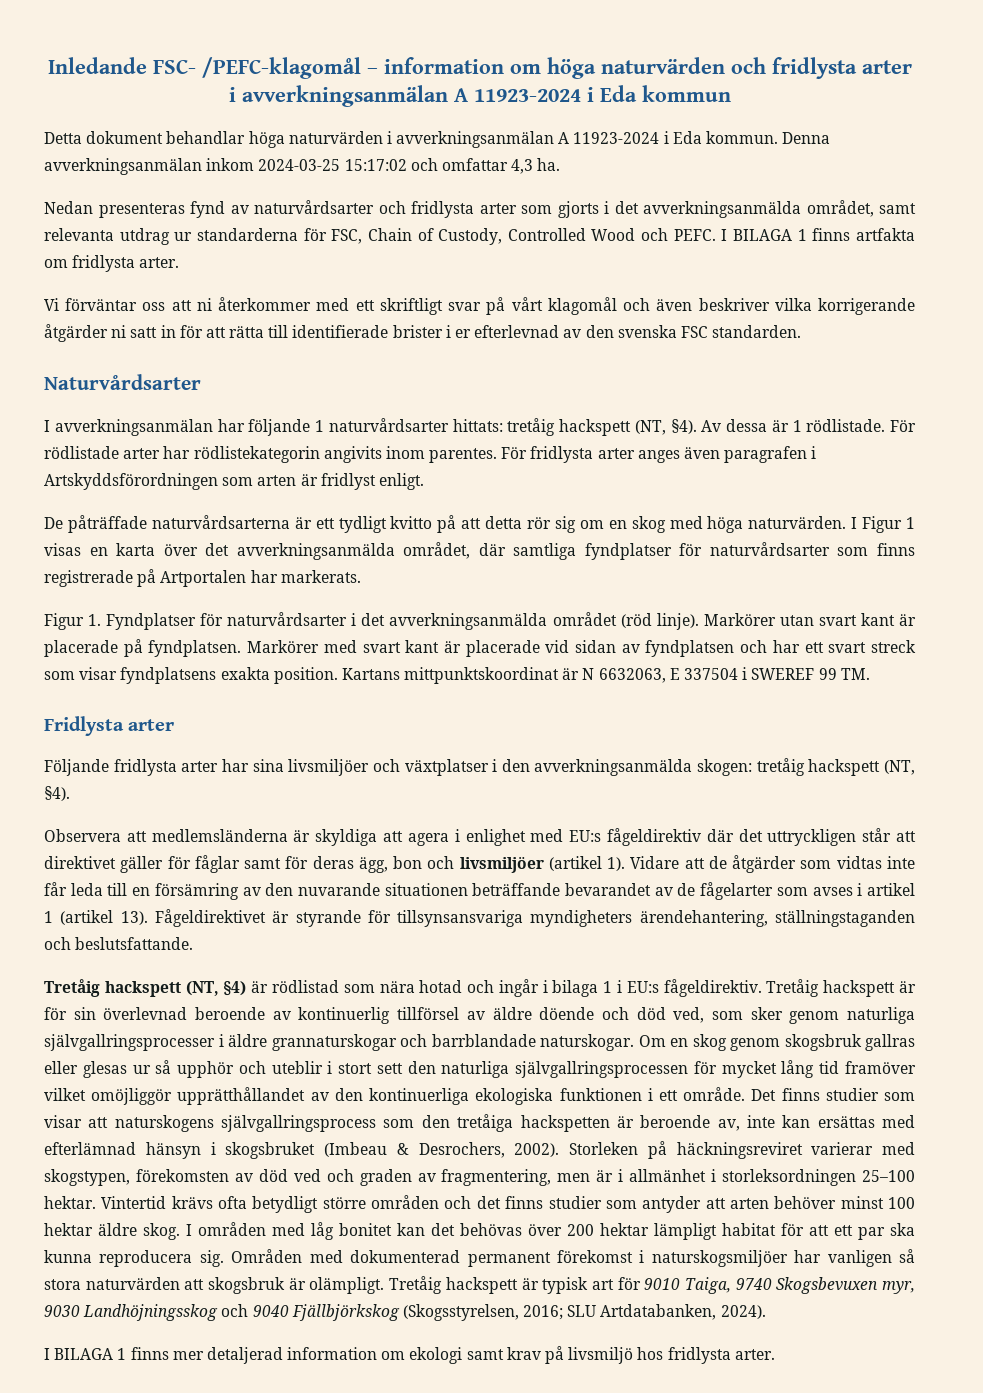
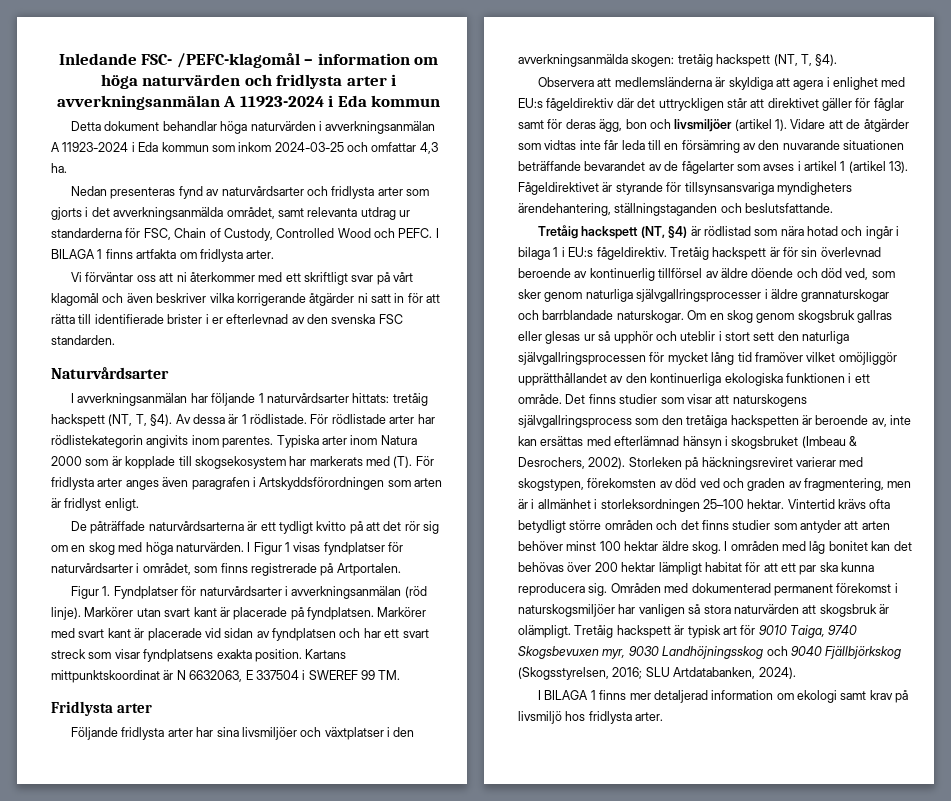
[706,131,831,144] [44,158,202,175] kommun. Denna avverkningsanmälan -> [161,142,235,152] kommun som
[344,159,407,171] 15:17:02 -> (344, 147) none
(666, 427) none -> [135,414,147,426] T,
(498, 455) none -> [276,435,417,448] [51,456,413,469] Typiska arter inom Natura 2000 som är kopplade till skogsekosystem har markerats med (T).
[485,516,523,529] detta -> [383,521,402,531] det
[89,542,577,560] en karta över det avverkningsanmälda området, där samtliga -> (321, 547) none
(830, 549) none -> [136,563,191,575] i området,
[160,570,361,587] Artportalen har markerats. -> [336,563,401,576] Artportalen.
[361,612,617,630] det avverkningsanmälda området -> [291,586,402,599] avverkningsanmälan
(915, 767) none -> [800,54,812,66] T,

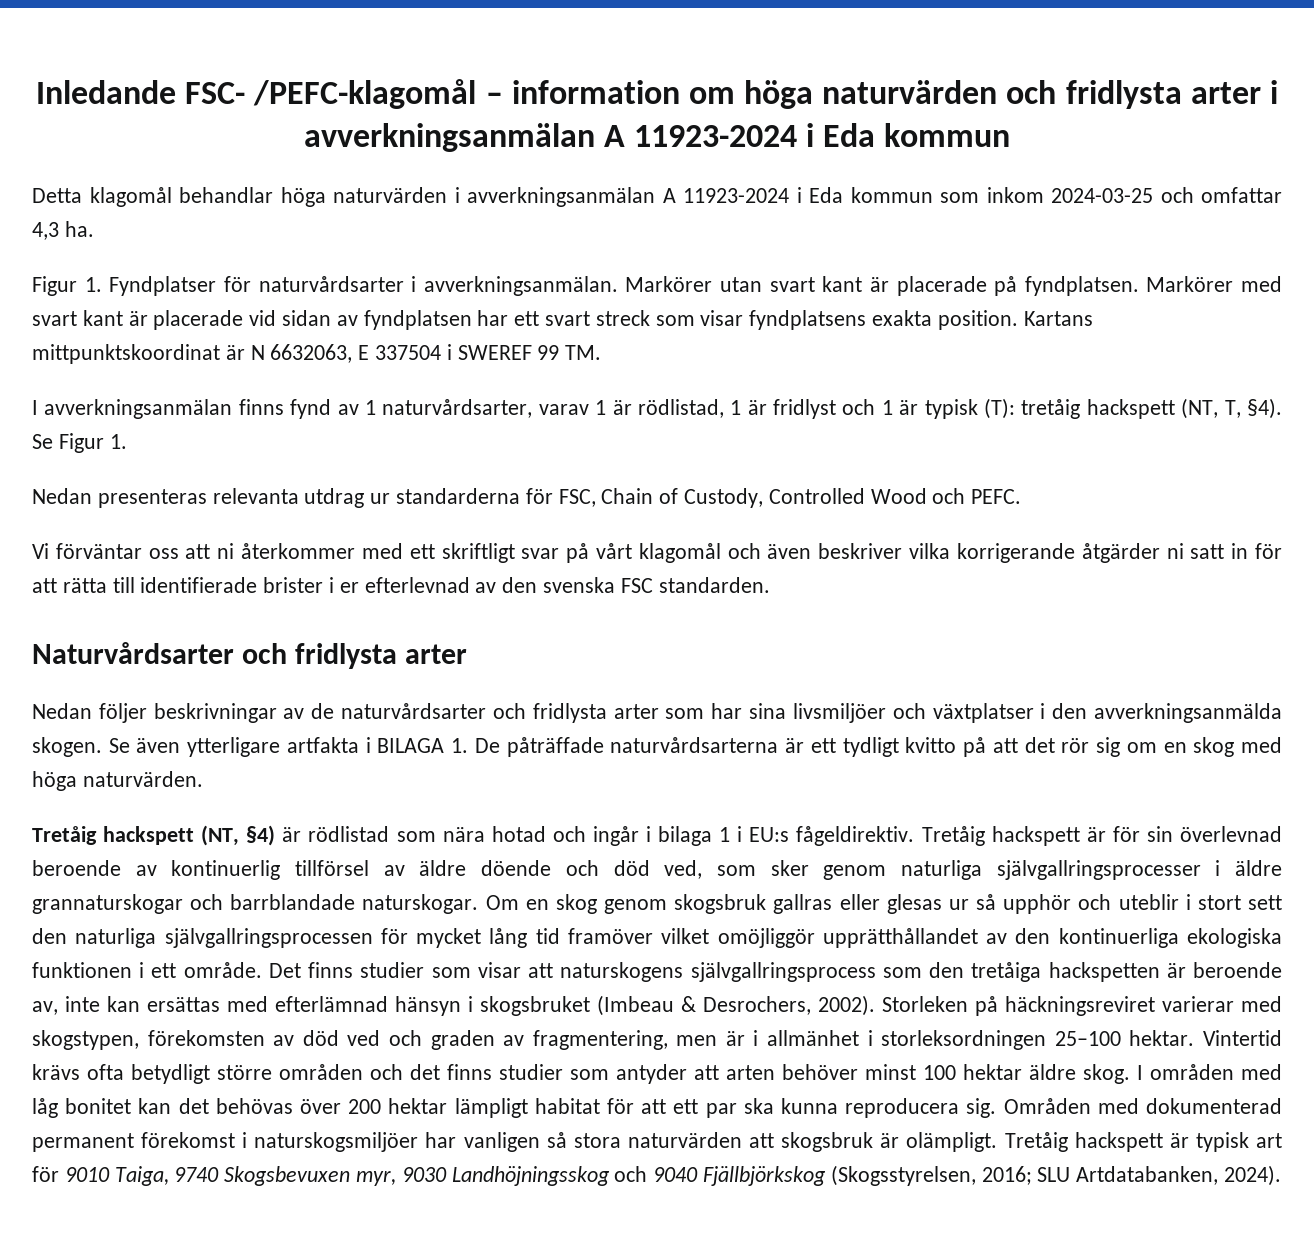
[104,121,160,131] dokument -> [89,187,172,207] klagomål
[71,186,430,199] [51,207,304,220] Nedan presenteras fynd av naturvårdsarter och fridlysta arter som gjorts i det avverkningsanmälda området, samt -> [32,276,1282,296] [32,310,1093,330] [32,344,602,364] [32,398,1282,419] [32,433,127,453] [32,488,207,508] Figur 1. Fyndplatser för naturvårdsarter i avverkningsanmälan. Markörer utan svart kant är placerade på fyndplatsen. Markörer med svart kant är placerade vid sidan av fyndplatsen har ett svart streck som visar fyndplatsens exakta position. Kartans mittpunktskoordinat är N 6632063, E 337504 i SWEREF 99 TM. // I avverkningsanmälan finns fynd av 1 naturvårdsarter, varav 1 är rödlistad, 1 är fridlyst och 1 är typisk (T): tretåig hackspett (NT, T, §4). Se Figur 1. // Nedan presenteras
[435,228,439,238] [51,249,275,262] I BILAGA 1 finns artfakta om fridlysta arter. -> (1022, 496) none
[71,393,428,406] [51,414,435,427] [51,435,417,448] [51,456,434,469] [51,477,442,490] [51,498,139,511] // I avverkningsanmälan har följande 1 naturvårdsarter hittats: tretåig hackspett (NT, T, §4). Av dessa är 1 rödlistade. För rödlistade arter har rödlistekategorin angivits inom parentes. Typiska arter inom Natura 2000 som är kopplade till skogsekosystem har markerats med (T). För fridlysta arter anges även paragrafen i Artskyddsförordningen som arten är fridlyst enligt. // -> [242,643,468,669] [32,703,1283,723] [32,737,469,757] och fridlysta arter // Nedan följer beskrivningar av de naturvårdsarter och fridlysta arter som har sina livsmiljöer och växtplatser i den avverkningsanmälda skogen. Se även ytterligare artfakta i BILAGA 1.
[247,542,404,555] [51,563,401,576] [71,586,427,599] [51,607,427,620] [51,628,429,641] [51,649,347,662] [51,670,401,683] [51,701,153,716] [71,727,415,740] [518,54,838,67] [538,77,906,90] [518,98,904,111] [518,119,909,132] [518,140,905,153] [518,161,909,174] [518,182,852,195] [518,203,834,216] I Figur 1 visas fyndplatser för naturvårdsarter i området, som finns registrerade på Artportalen. // Figur 1. Fyndplatser för naturvårdsarter i avverkningsanmälan (röd linje). Markörer utan svart kant är placerade på fyndplatsen. Markörer med svart kant är placerade vid sidan av fyndplatsen och har ett svart streck som visar fyndplatsens exakta position. Kartans mittpunktskoordinat är N 6632063, E 337504 i SWEREF 99 TM. // Fridlysta arter // Följande fridlysta arter har sina livsmiljöer och växtplatser i den avverkningsanmälda skogen: tretåig hackspett (NT, T, §4). // Observera att medlemsländerna är skyldiga att agera i enlighet med EU:s fågeldirektiv där det uttryckligen står att direktivet gäller för fåglar samt för deras ägg, bon och livsmiljöer (artikel 1). Vidare att de åtgärder som vidtas inte får leda till en försämring av den nuvarande situationen beträffande bevarandet av de fågelarter som avses i artikel 1 (artikel 13). Fågeldirektivet är styrande för tillsynsansvariga myndigheters ärendehantering, ställningstaganden och beslutsfattande. -> (203, 779) none
[538,690,909,703] [518,711,664,724] // I BILAGA 1 finns mer detaljerad information om ekologi samt krav på livsmiljö hos fridlysta arter. -> (1282, 1175) none

